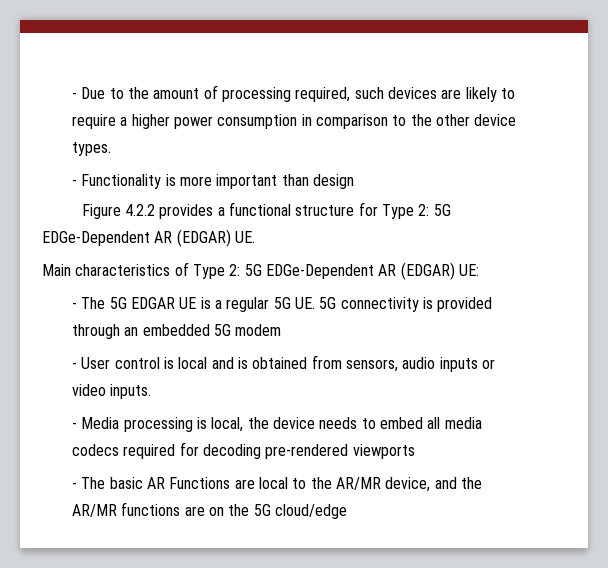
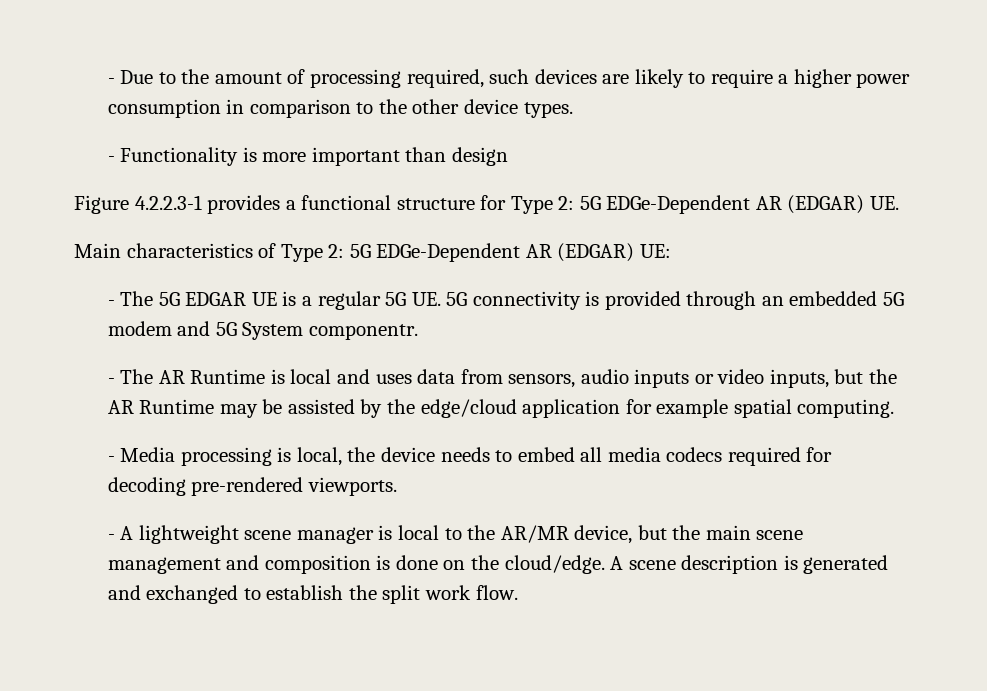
[125,204,156,216] 4.2.2 -> [134,195,202,210] 4.2.2.3-1
[72,357,160,369] // - User control -> [177,321,418,340] [107,369,266,384] and 5G System componentr. // - The AR Runtime
[238,357,308,369] is obtained -> [375,369,456,384] uses data
[110,384,152,399] inputs. -> [769,369,897,388] [107,399,895,418] inputs, but the AR Runtime may be assisted by the edge/cloud application for example spatial computing.
[352,444,415,459] [72,477,255,489] viewports // - The basic AR Functions are -> [307,477,397,496] [107,525,393,544] viewports. // - A lightweight scene manager is
[434,477,482,489] [72,502,348,519] and the AR/MR functions are on the 5G cloud/edge -> [637,525,804,540] [107,555,889,574] [107,585,518,604] but the main scene management and composition is done on the cloud/edge. A scene description is generated and exchanged to establish the split work flow.

